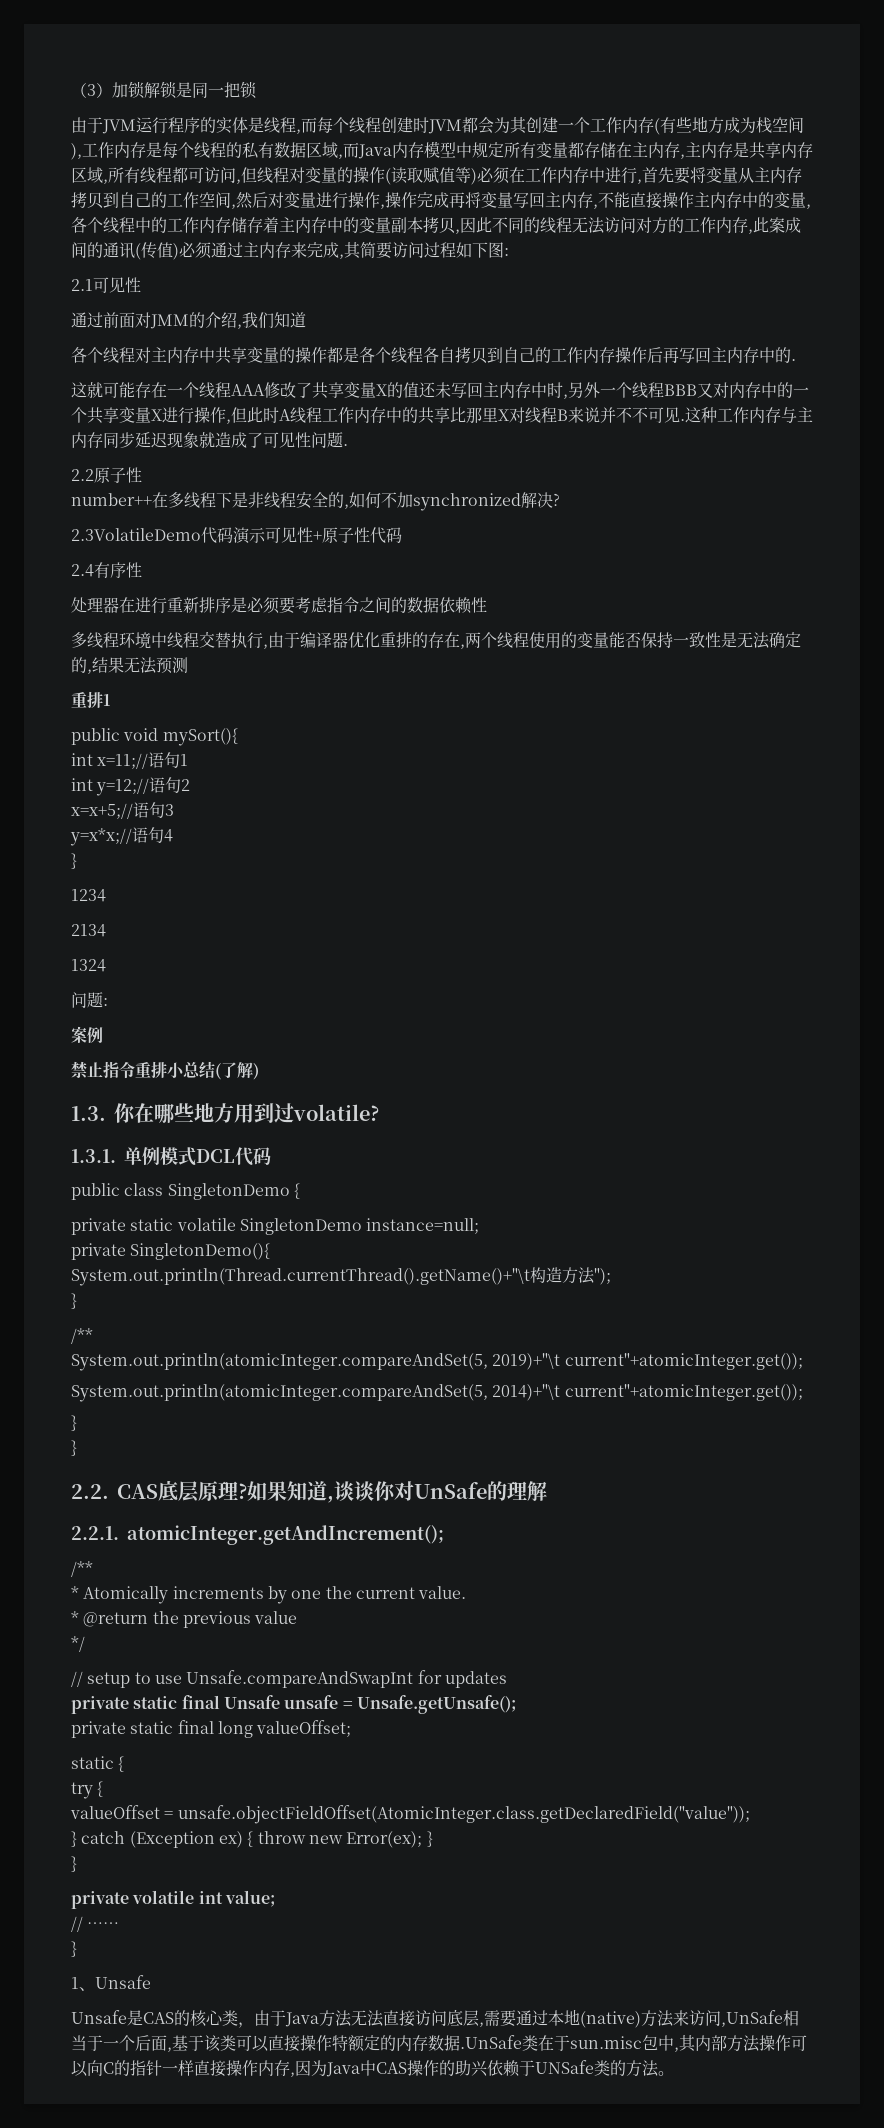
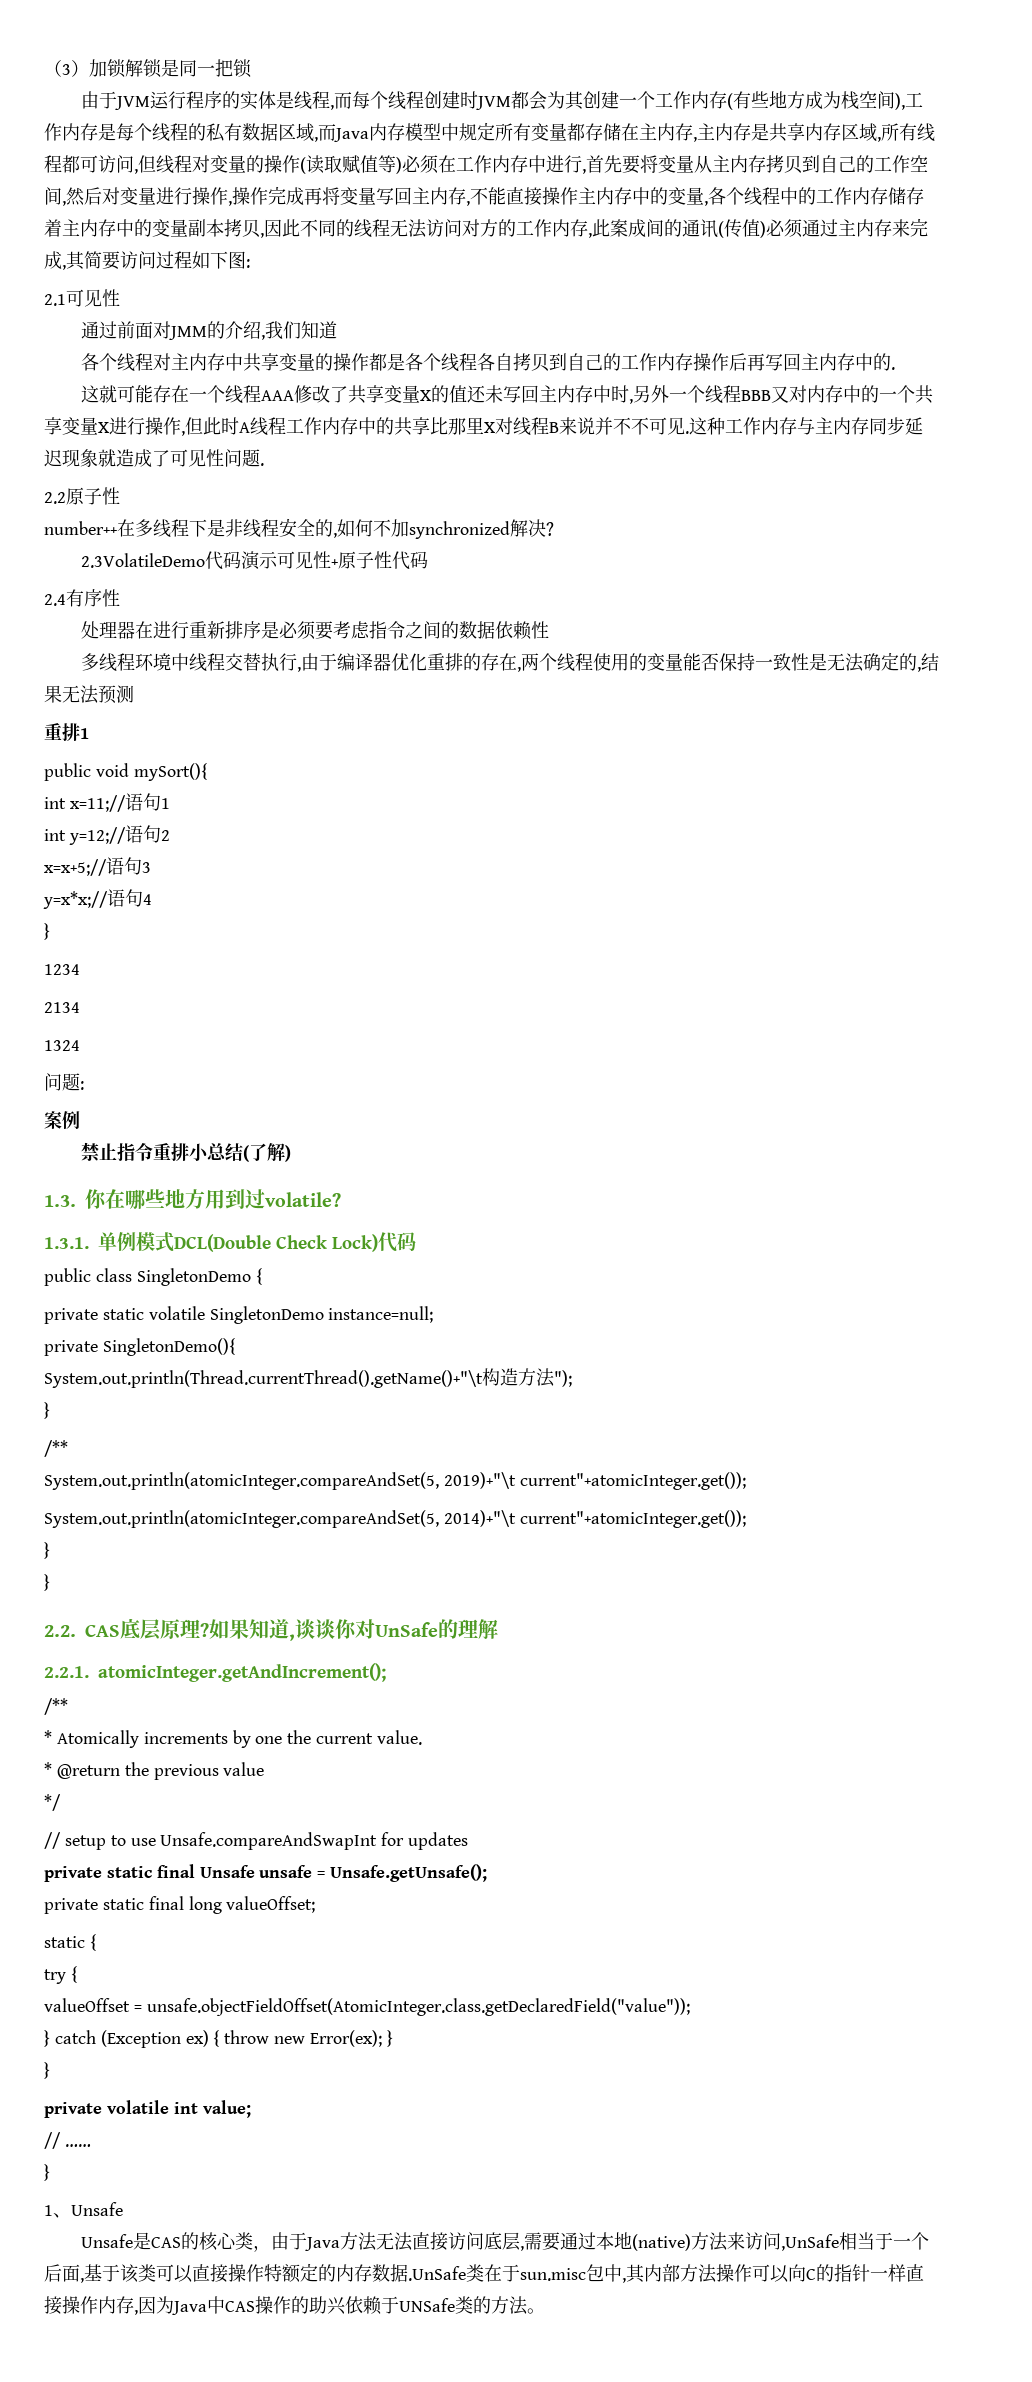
[196,1149,235,1163] DCL -> [174,1234,379,1252] DCL(Double Check Lock)

